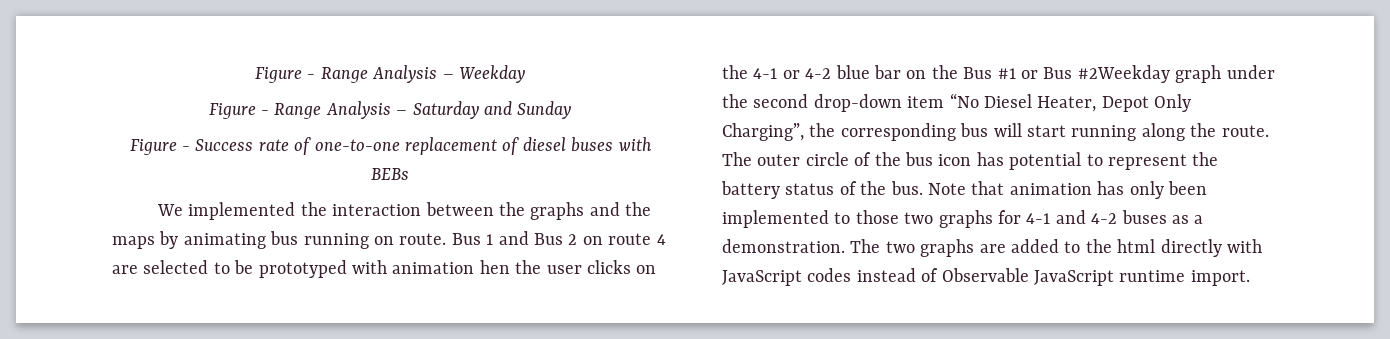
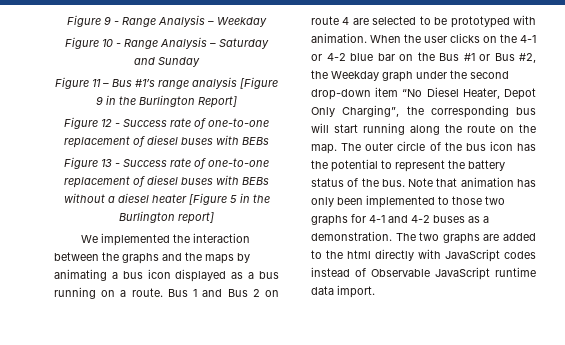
[255,67,302,83] Figure -> [67,15,111,27] Figure 9
(256, 111) none -> [102,39,113,47] 10
(177, 147) none -> [92,77,278,89] [96,95,237,108] [64,117,112,129] 11 – Bus #1’s range analysis [Figure 9 in the Burlington Report] // Figure 12
(409, 174) none -> [64,157,269,169] [64,175,269,188] [63,193,270,205] [119,211,214,224] // Figure 13 - Success rate of one-to-one replacement of diesel buses with BEBs without a diesel heater [Figure 5 in the Burlington report]
(266, 241) none -> [111,269,255,282] a bus icon displayed as a
(394, 240) none -> [120,290,127,297] a
[392,260,510,274] animation hen -> [311,33,401,43] animation. When
[1077,65,1170,83] #2Weekday -> [519,53,536,63] [311,70,379,81] #2, the Weekday
[1221,125,1269,137] route. -> [467,124,536,133] [311,144,337,154] route on the map.
(1004, 159) none -> [311,160,328,169] the
(1186, 276) none -> [311,286,334,295] data

